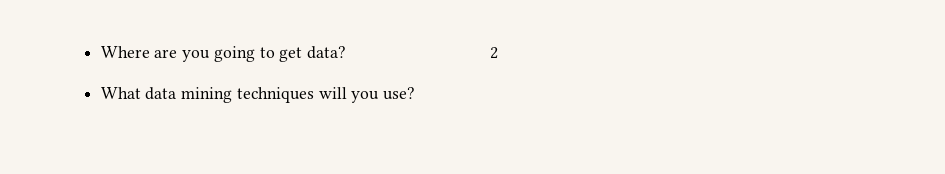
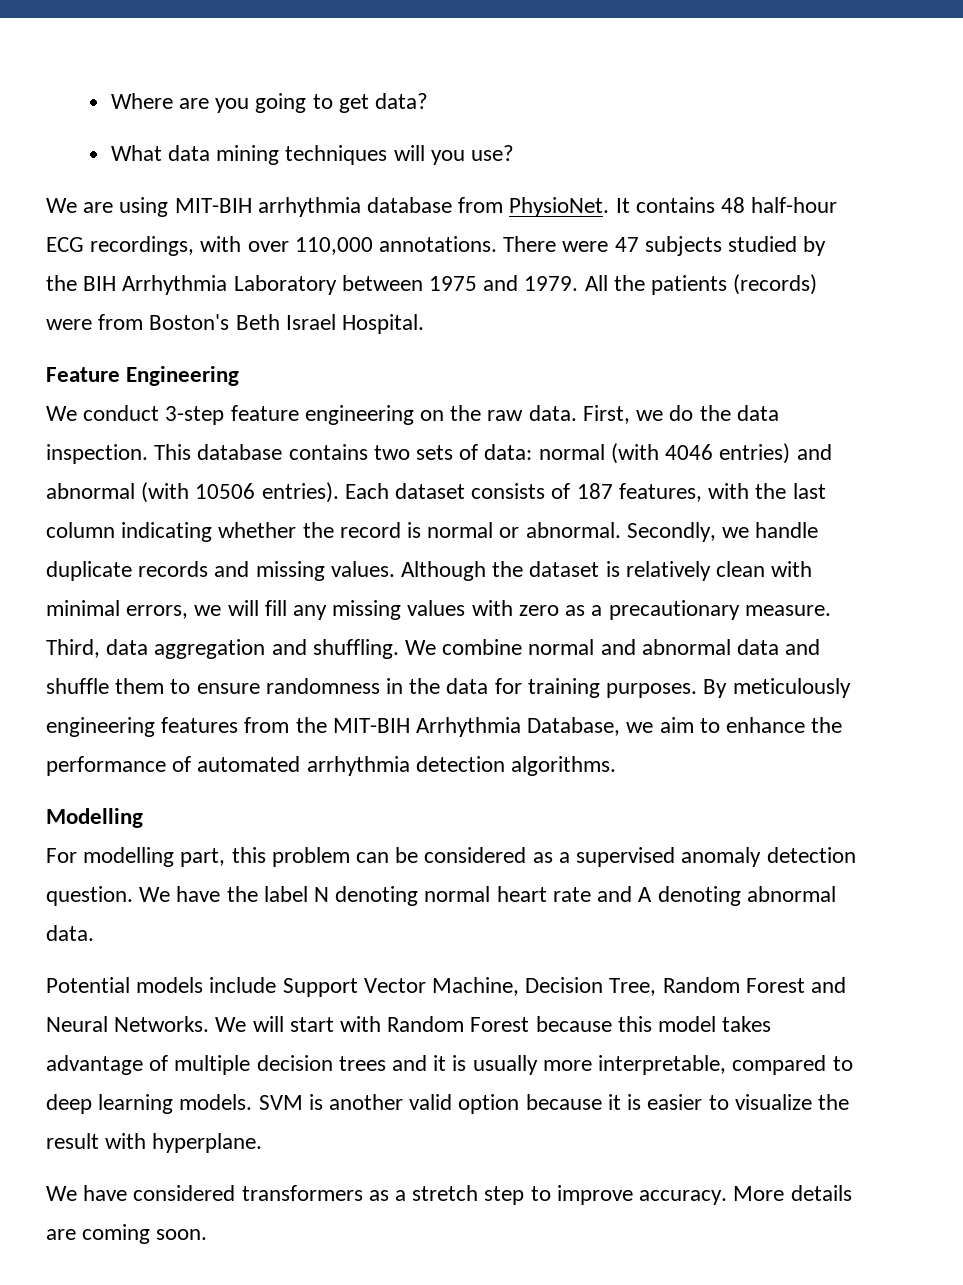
[490,47,498,59] 2 -> [46,197,838,217] [46,236,827,256] [46,274,818,295] [46,314,425,334] [46,366,240,386] [46,405,779,425] [46,443,832,464] [46,482,826,503] [46,522,819,542] [46,561,813,581] [46,600,831,620] [46,639,821,659] [46,678,851,698] [46,717,843,737] [46,756,617,776] [46,808,143,828] [46,847,856,867] [46,886,836,906] [46,925,94,941] [46,977,847,997] [46,1016,772,1032] [46,1055,853,1075] [46,1094,849,1114] [46,1133,263,1153] [46,1185,852,1205] [46,1224,208,1244] We are using MIT-BIH arrhythmia database from PhysioNet. It contains 48 half-hour ECG recordings, with over 110,000 annotations. There were 47 subjects studied by the BIH Arrhythmia Laboratory between 1975 and 1979. All the patients (records) were from Boston's Beth Israel Hospital. // Feature Engineering // We conduct 3-step feature engineering on the raw data. First, we do the data inspection. This database contains two sets of data: normal (with 4046 entries) and abnormal (with 10506 entries). Each dataset consists of 187 features, with the last column indicating whether the record is normal or abnormal. Secondly, we handle duplicate records and missing values. Although the dataset is relatively clean with minimal errors, we will fill any missing values with zero as a precautionary measure. Third, data aggregation and shuffling. We combine normal and abnormal data and shuffle them to ensure randomness in the data for training purposes. By meticulously engineering features from the MIT-BIH Arrhythmia Database, we aim to enhance the performance of automated arrhythmia detection algorithms. // Modelling // For modelling part, this problem can be considered as a supervised anomaly detection question. We have the label N denoting normal heart rate and A denoting abnormal data. // Potential models include Support Vector Machine, Decision Tree, Random Forest and Neural Networks. We will start with Random Forest because this model takes advantage of multiple decision trees and it is usually more interpretable, compared to deep learning models. SVM is another valid option because it is easier to visualize the result with hyperplane. // We have considered transformers as a stretch step to improve accuracy. More details are coming soon.

